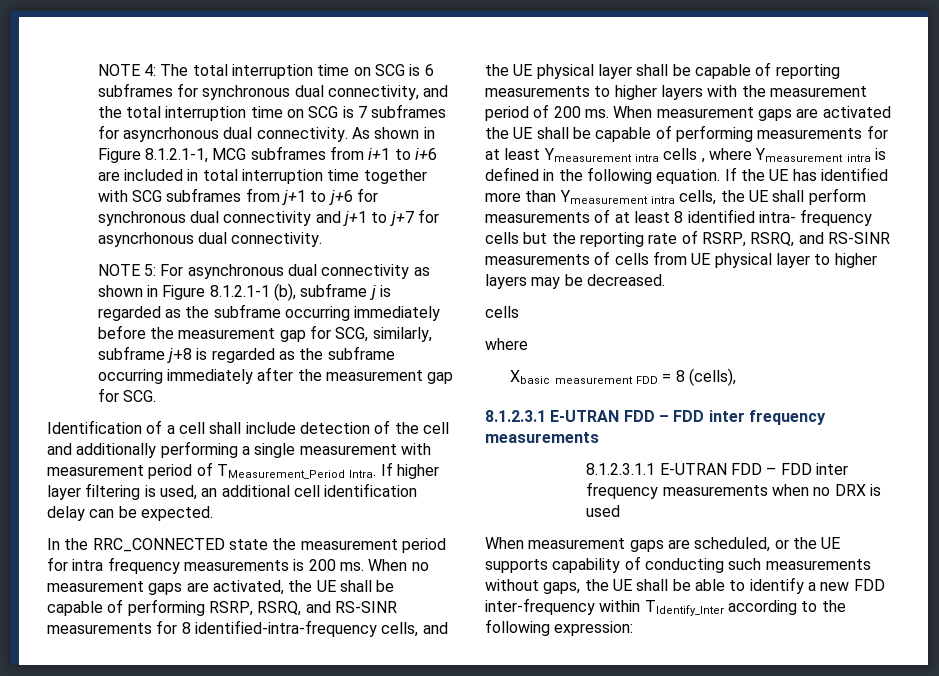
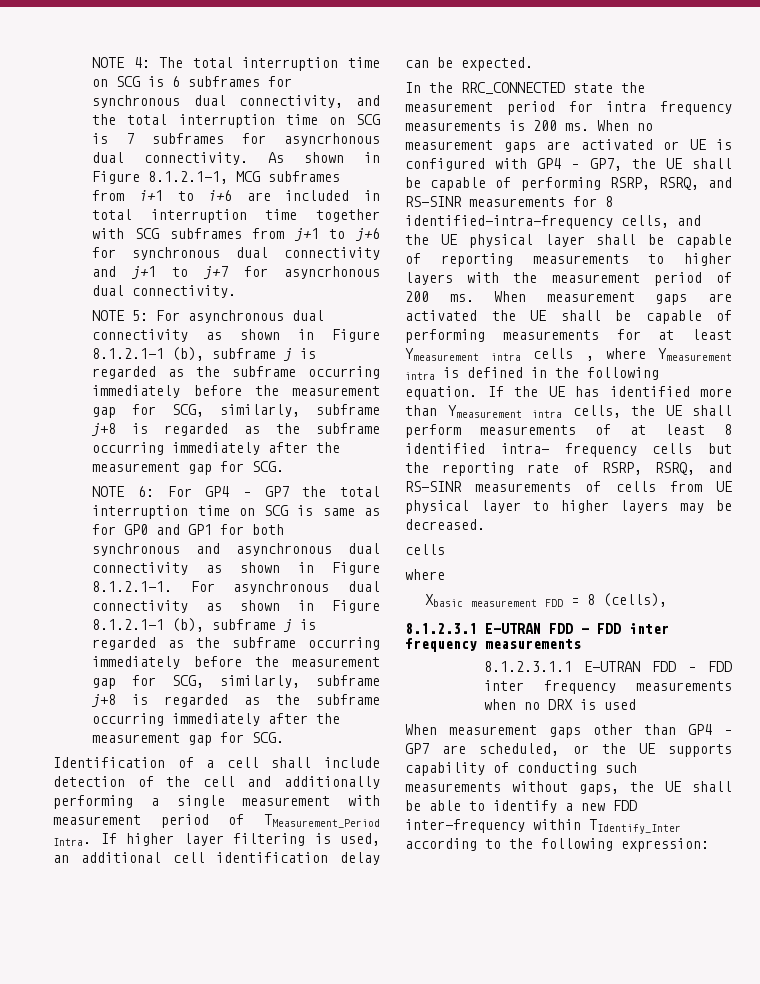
(156, 396) none -> [92,486,380,497] [92,505,380,519] [92,524,285,535] [92,543,380,556] [92,562,380,575] [92,581,380,594] [92,600,380,613] [92,618,317,632] [92,637,380,650] [92,656,380,669] [92,675,380,689] [91,694,380,707] [92,713,341,726] [92,732,285,746] // NOTE 6: For GP4 – GP7 the total interruption time on SCG is same as for GP0 and GP1 for both synchronous and asynchronous dual connectivity as shown in Figure 8.1.2.1-1. For asynchronous dual connectivity as shown in Figure 8.1.2.1-1 (b), subframe j is regarded as the subframe occurring immediately before the measurement gap for SCG, similarly, subframe j+8 is regarded as the subframe occurring immediately after the measurement gap for SCG.
[212,580,284,595] activated, -> [580,139,732,150] [405,158,622,171] activated or UE is configured with GP4 – GP7,
(664, 546) none -> [592,724,732,735] [405,743,429,754] other than GP4 – GP7

